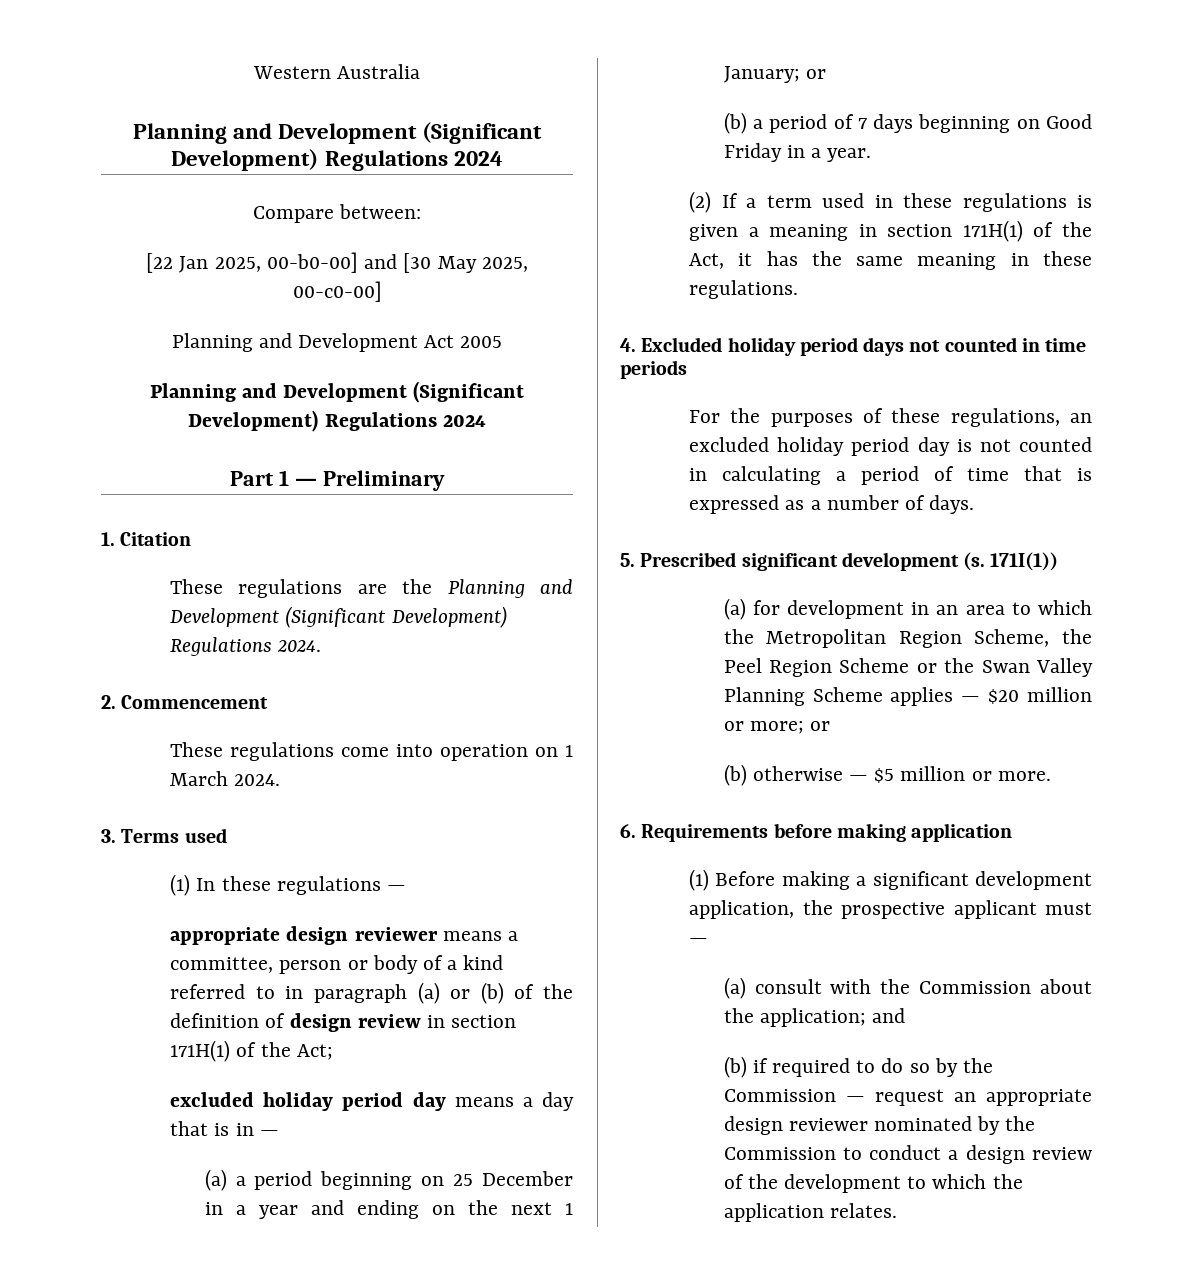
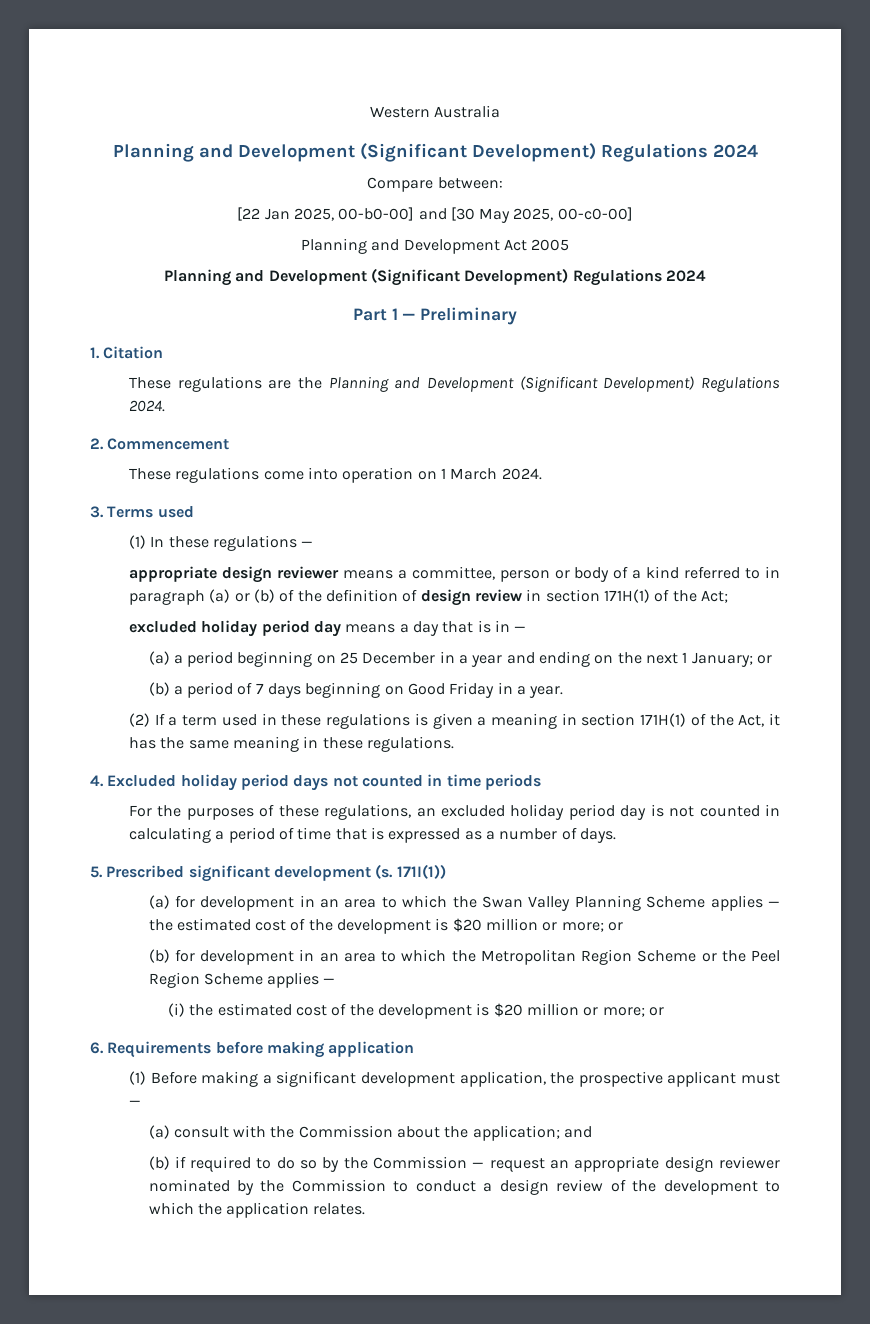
[766,629,1092,648] [723,658,975,677] Metropolitan Region Scheme, the Peel Region Scheme or the -> (477, 902) none
(981, 699) none -> [148,918,449,934] the estimated cost of the development is
[752,766,1051,783] otherwise — $5 million or more. -> [174,949,780,965] [148,972,336,988] [168,1003,664,1019] for development in an area to which the Metropolitan Region Scheme or the Peel Region Scheme applies — // (i) the estimated cost of the development is $20 million or more; or

